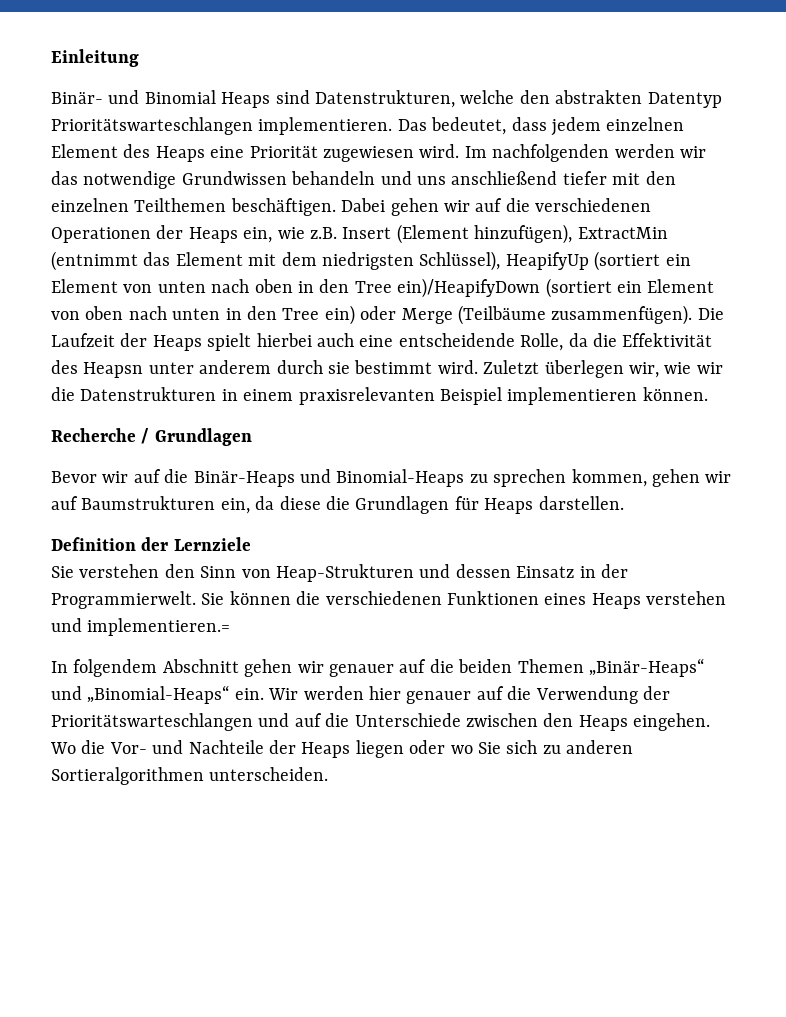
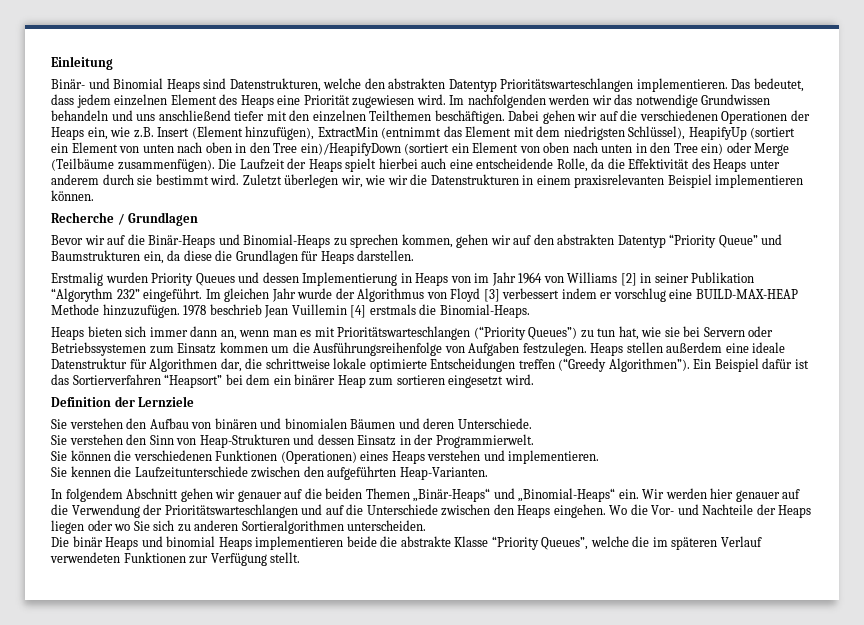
[83,362,144,378] Heapsn -> [713,159,747,172] Heaps
(78, 503) none -> [533,234,783,248] den abstrakten Datentyp “Priority Queue” und
[51,537,251,551] Definition der Lernziele -> [51,272,755,286] [51,288,798,302] [51,304,530,318] [51,326,774,340] [51,342,786,356] [51,358,809,372] [51,374,534,388] [51,396,195,407] [51,418,532,429] Erstmalig wurden Priority Queues und dessen Implementierung in Heaps von im Jahr 1964 von Williams [2] in seiner Publikation “Algorythm 232” eingeführt. Im gleichen Jahr wurde der Algorithmus von Floyd [3] verbessert indem er vorschlug eine BUILD-MAX-HEAP Methode hinzuzufügen. 1978 beschrieb Jean Vuillemin [4] erstmals die Binomial-Heaps. // Heaps bieten sich immer dann an, wenn man es mit Prioritätswarteschlangen (“Priority Queues”) zu tun hat, wie sie bei Servern oder Betriebssystemen zum Einsatz kommen um die Ausführungsreihenfolge von Aufgaben festzulegen. Heaps stellen außerdem eine ideale Datenstruktur für Algorithmen dar, die schrittweise lokale optimierte Entscheidungen treffen (“Greedy Algorithmen”). Ein Beispiel dafür ist das Sortierverfahren “Heapsort” bei dem ein binärer Heap zum sortieren eingesetzt wird. // Definition der Lernziele // Sie verstehen den Aufbau von binären und binomialen Bäumen und deren Unterschiede.
(196, 600) none -> (534, 441) //
(539, 598) none -> [280,451,357,464] (Operationen)
[87,618,231,636] implementieren.= -> [508,450,600,464] [51,466,488,480] implementieren. // Sie kennen die Laufzeitunterschiede zwischen den aufgeführten Heap-Varianten.
(329, 774) none -> [51,536,762,550] [50,552,301,566] // Die binär Heaps und binomial Heaps implementieren beide die abstrakte Klasse “Priority Queues”, welche die im späteren Verlauf verwendeten Funktionen zur Verfügung stellt.

